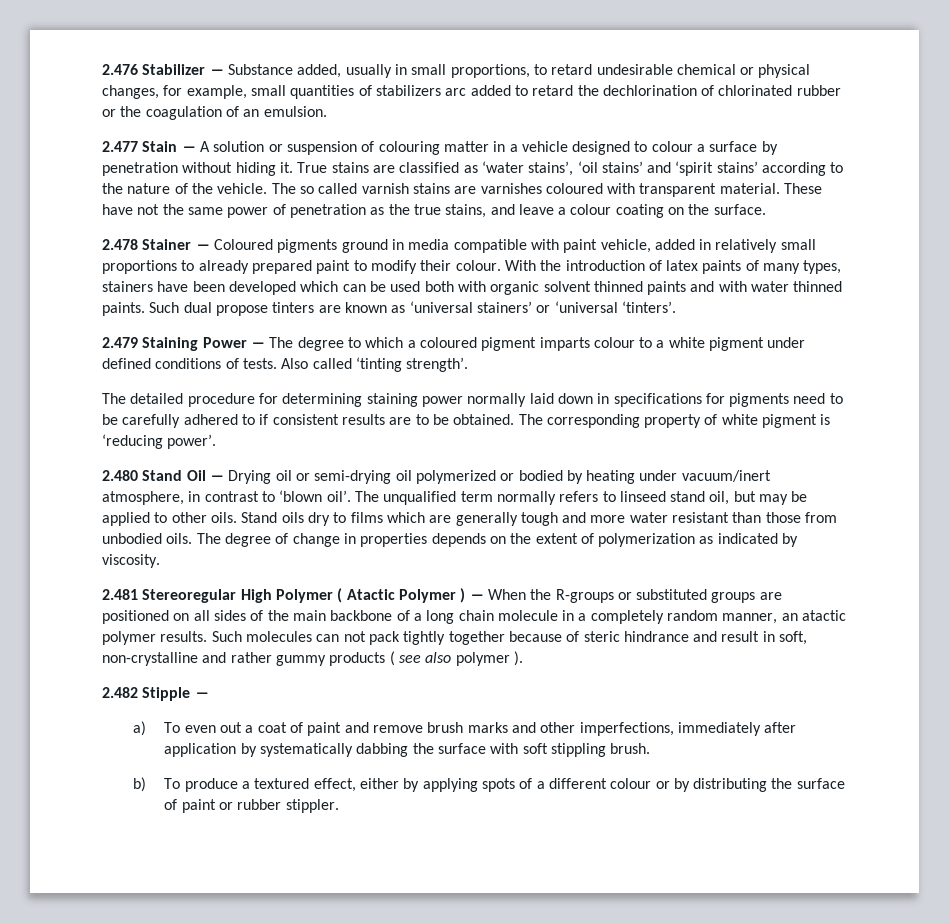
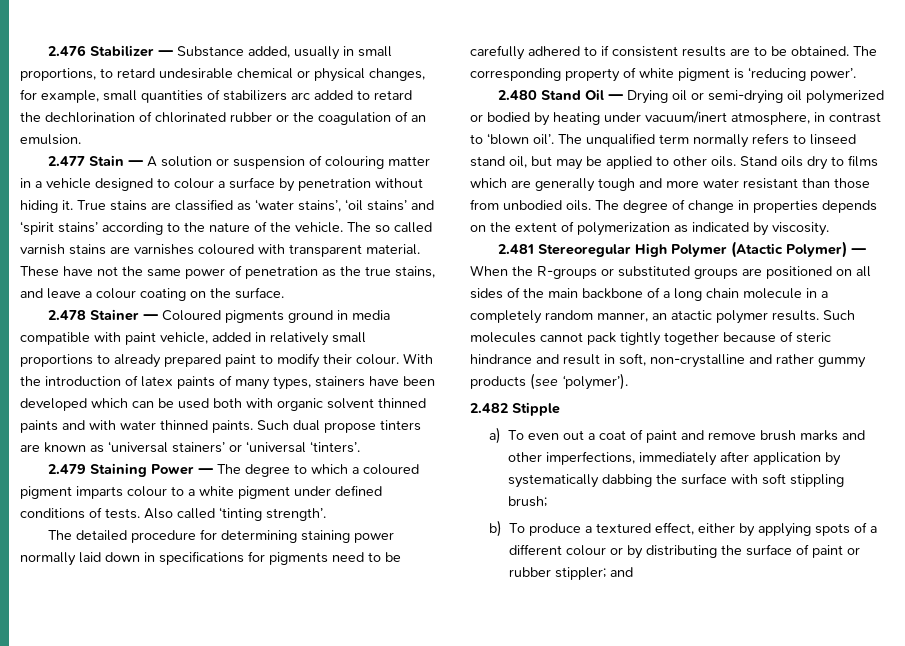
[337,588,466,603] ( Atactic Polymer ) -> [730,241,847,258] (Atactic Polymer)
[316,631,366,642] can not -> [540,332,583,342] cannot
[389,651,523,666] ( see also polymer ). -> [530,373,628,390] (see ‘polymer’).
[194,692,209,698] ― -> (560, 409) none
[610,743,651,754] brush. -> [507,496,547,507] brush;
[285,799,339,813] stippler. -> [554,567,633,580] stippler; and

